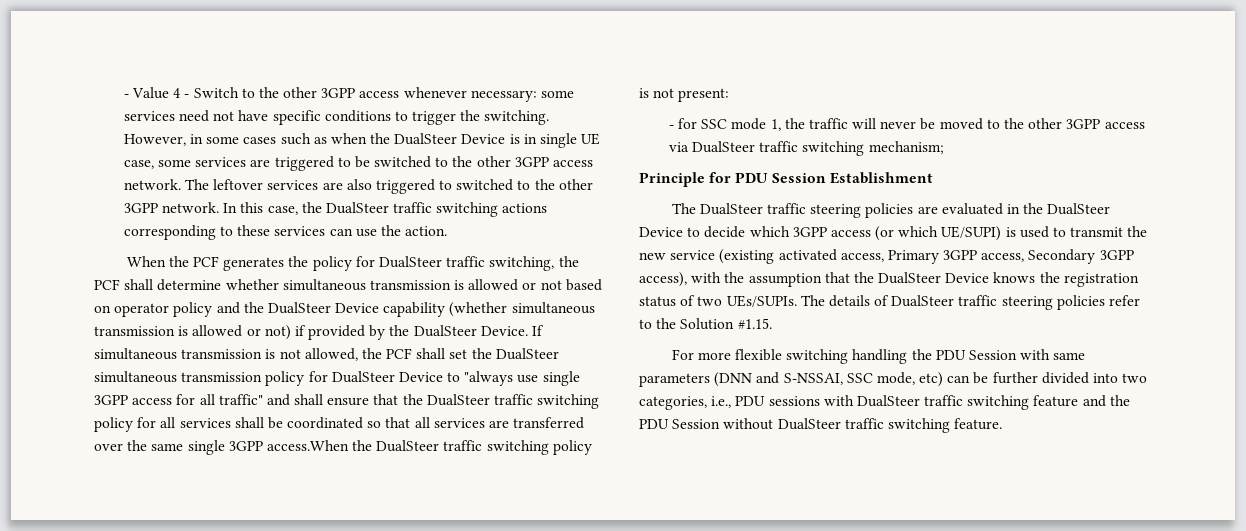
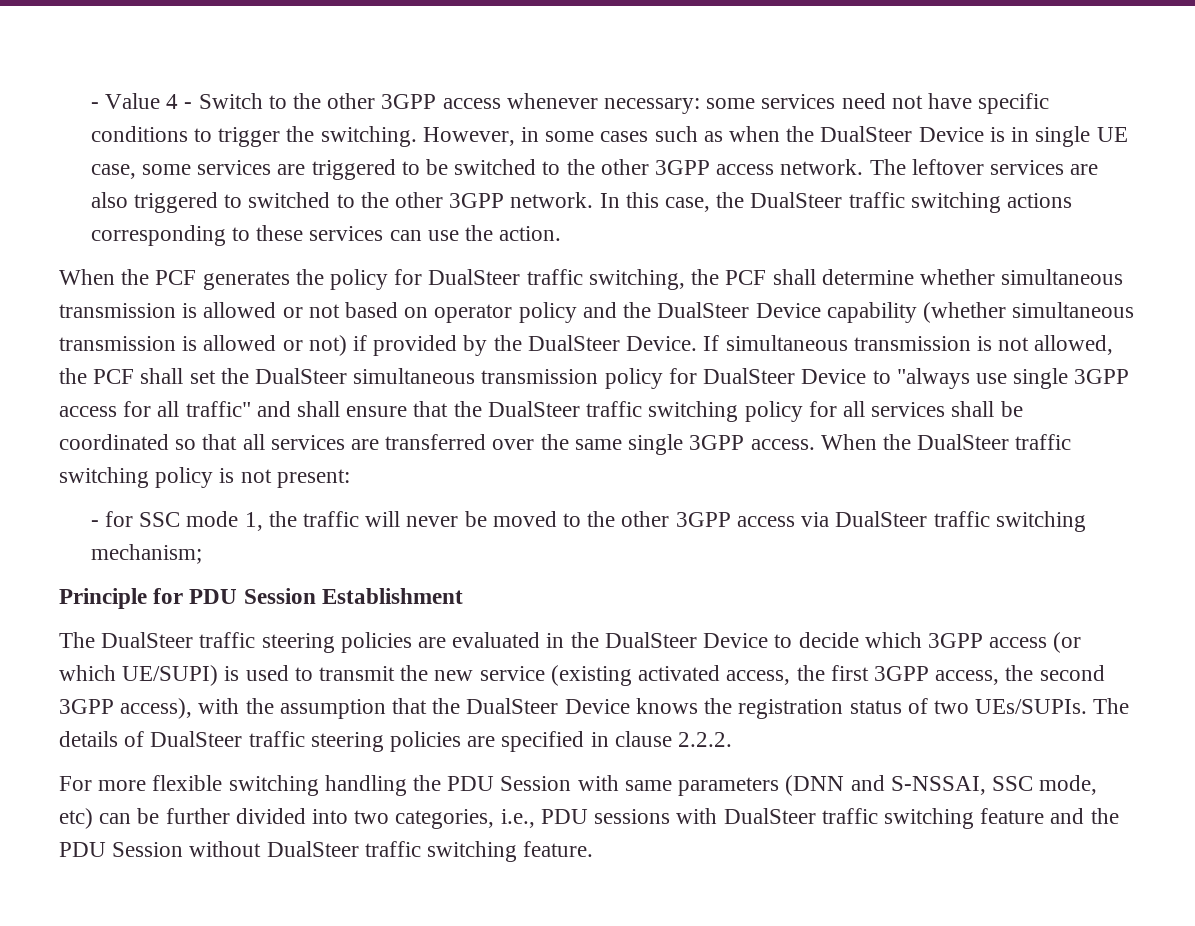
[266,440,349,451] access.When -> [750,434,877,450] access. When
[887,249,1096,264] Primary 3GPP access, Secondary -> [796,665,1105,685] the first 3GPP access, the second
[1109,295,1141,306] [639,318,772,330] refer to the Solution #1.15. -> [467,731,733,752] are specified in clause 2.2.2.

